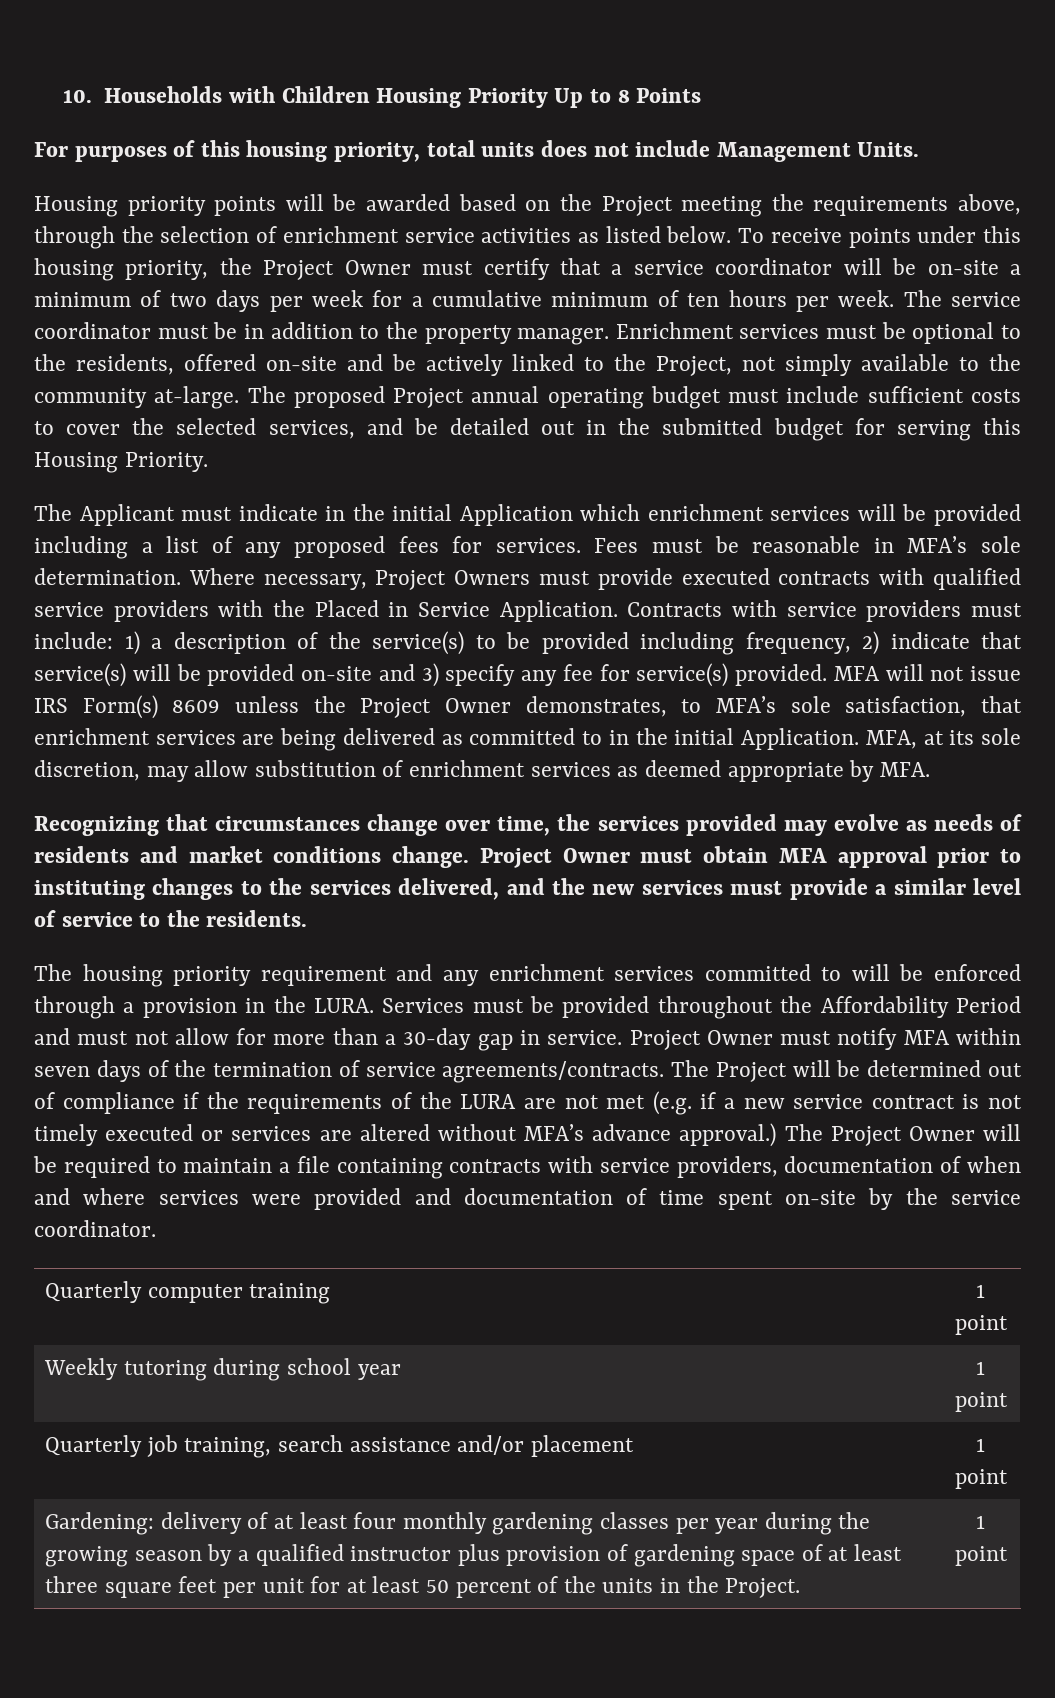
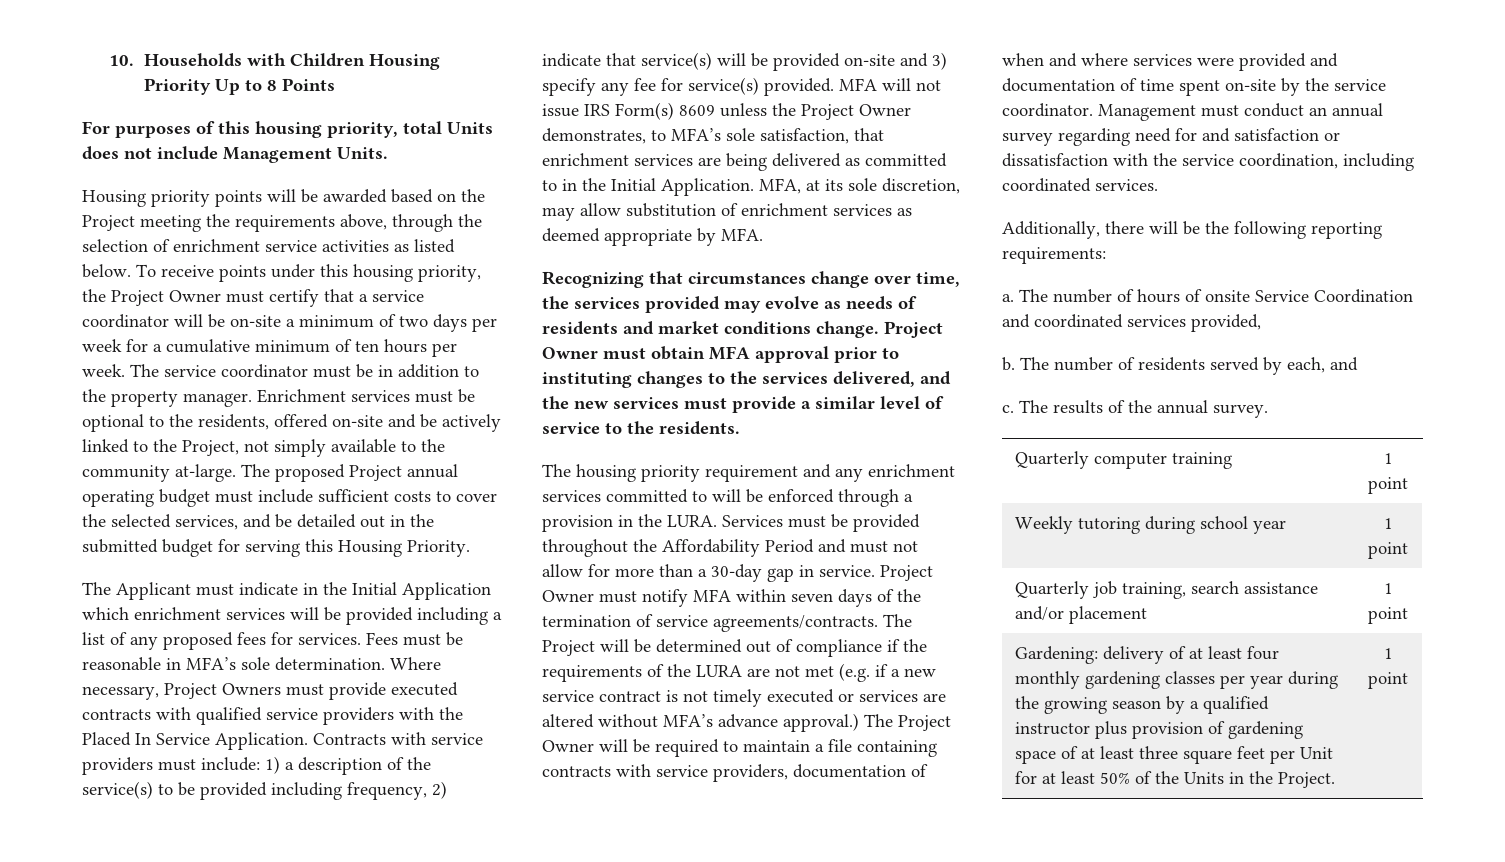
[481,142,535,157] units -> [447,122,493,134] Units
[392,504,453,521] initial -> [352,582,397,595] Initial
[388,602,409,617] in -> [135,733,151,745] In
[674,728,735,745] initial -> [611,178,656,191] Initial
(156, 1228) none -> [1098,103,1383,121] [1002,128,1340,146] [1002,153,1414,171] [1002,178,1158,192] [1002,221,1382,239] [1002,247,1106,264] [1002,289,1413,303] [1002,314,1261,332] [1002,357,1358,375] [1002,400,1268,418] Management must conduct an annual survey regarding need for and satisfaction or dissatisfaction with the service coordination, including coordinated services. // Additionally, there will be the following reporting requirements: // a. The number of hours of onsite Service Coordination and coordinated services provided, // b. The number of residents served by each, and // c. The results of the annual survey.
[262,1578,305,1593] unit -> [1300,747,1334,759] Unit
[425,1576,654,1598] 50 percent of the units -> [1100,771,1225,784] 50% of the Units

